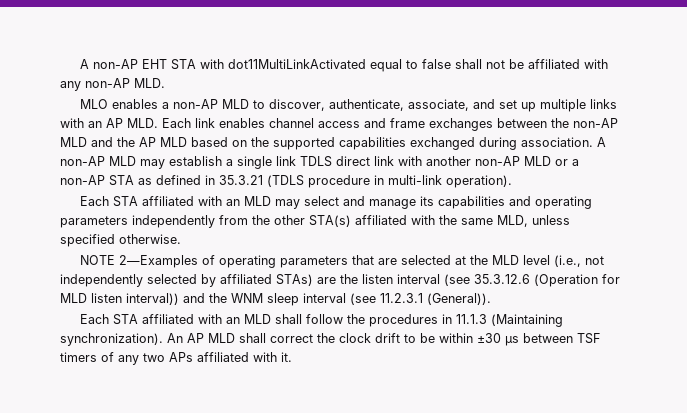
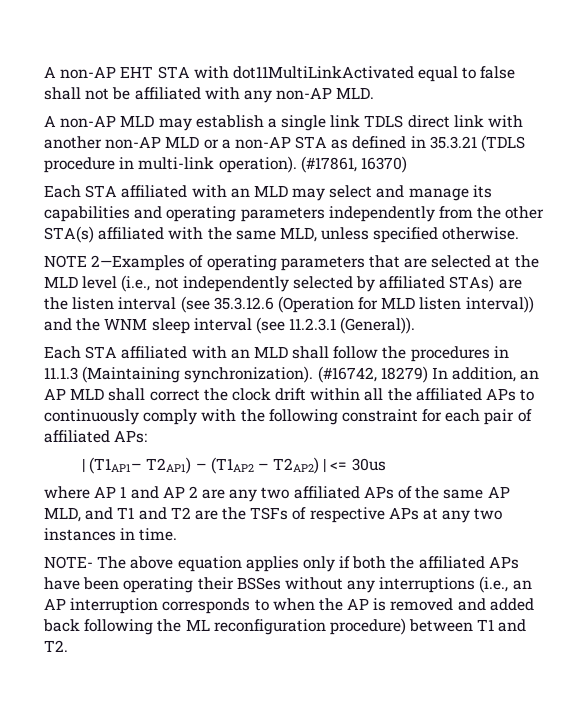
[80,99,618,112] [60,118,618,131] [60,137,593,150] MLO enables a non-AP MLD to discover, authenticate, associate, and set up multiple links with an AP MLD. Each link enables channel access and frame exchanges between the non-AP MLD and the AP MLD based on the supported capabilities exchanged during association. -> (375, 93) none
(512, 181) none -> [300,156,407,173] (#17861, 16370)
[167,333,183,343] An -> [317,366,540,383] (#16742, 18279) In addition, an
[404,333,600,346] [60,352,292,365] to be within ±30 μs between TSF timers of any two APs affiliated with it. -> [310,388,535,401] [44,409,532,425] [44,430,148,443] [81,457,386,474] [44,486,510,502] [44,507,503,523] [44,528,178,541] [44,556,519,572] [44,576,532,593] [44,598,534,614] [43,618,527,635] [44,640,68,652] within all the affiliated APs to continuously comply with the following constraint for each pair of affiliated APs: // | (T1AP1– T2AP1) – (T1AP2 – T2AP2) | <= 30us // where AP 1 and AP 2 are any two affiliated APs of the same AP MLD, and T1 and T2 are the TSFs of respective APs at any two instances in time. // NOTE- The above equation applies only if both the affiliated APs have been operating their BSSes without any interruptions (i.e., an AP interruption corresponds to when the AP is removed and added back following the ML reconfiguration procedure) between T1 and T2.

